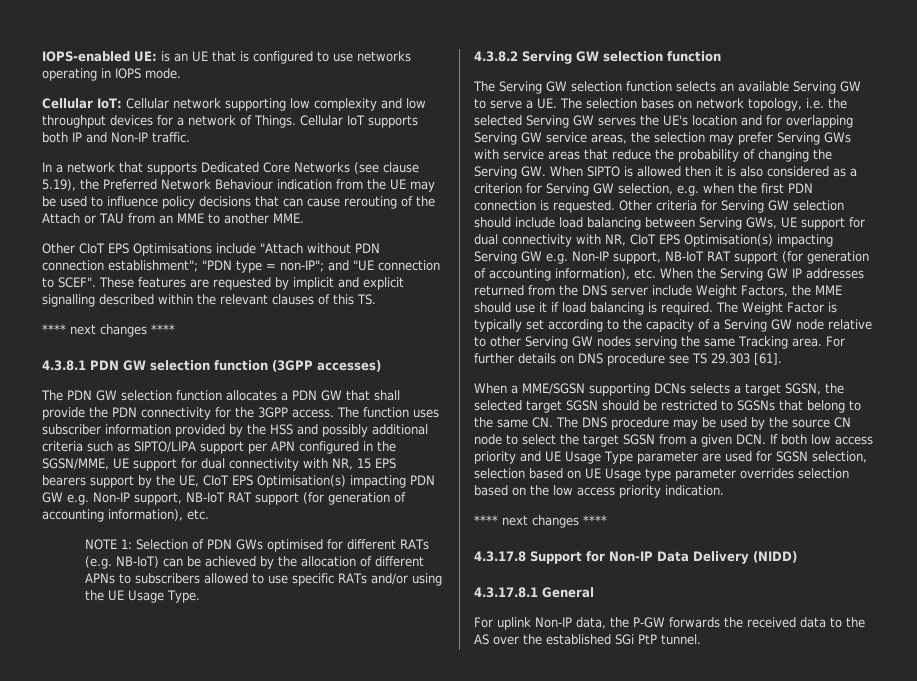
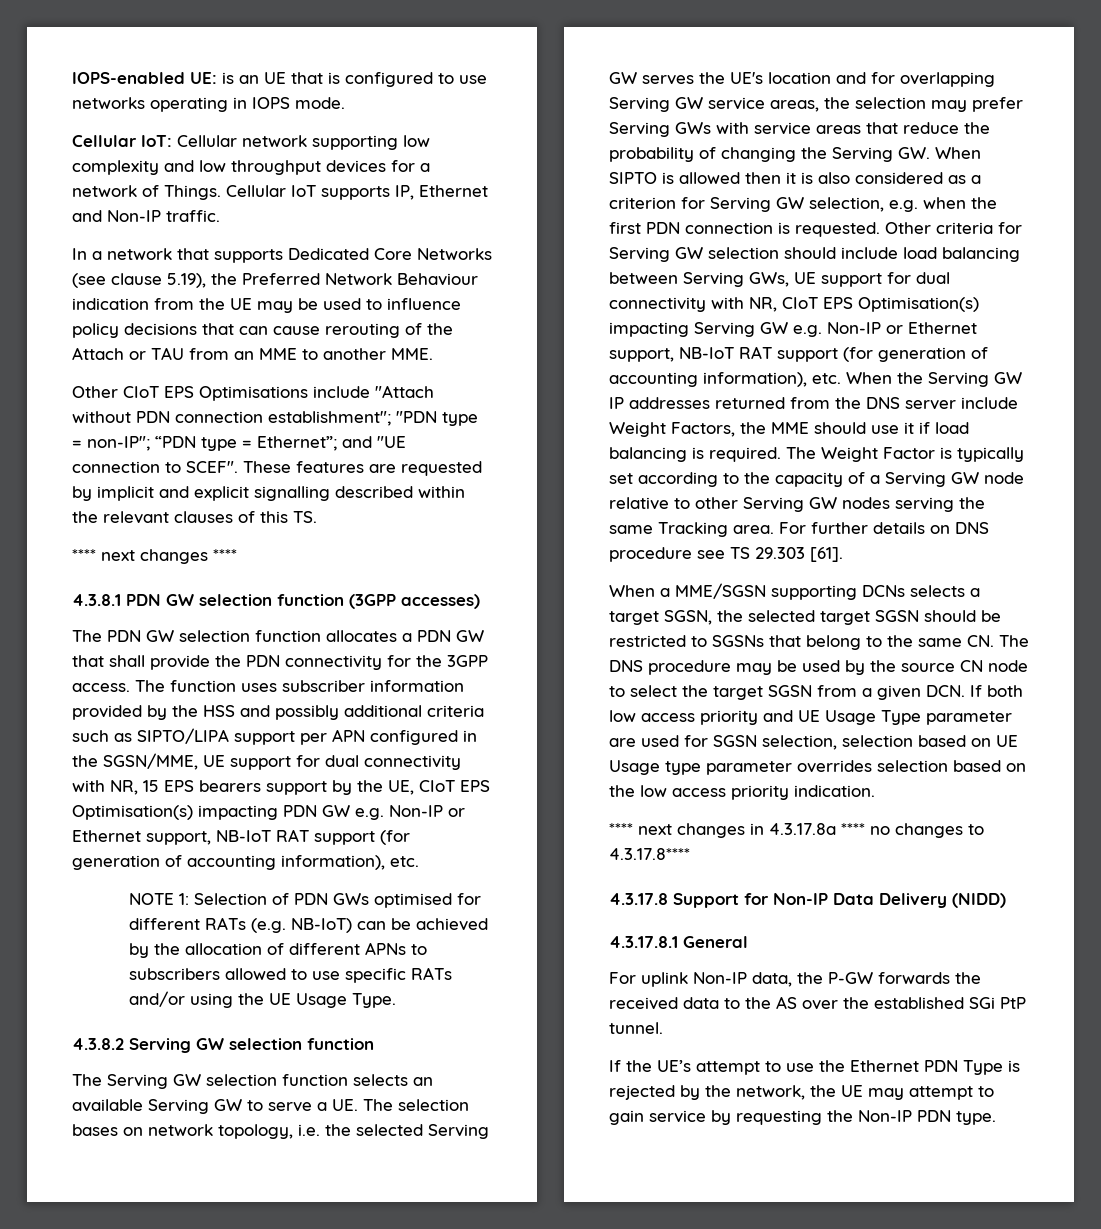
[42,132,82,143] both IP -> [395,185,488,200] IP, Ethernet
(324, 266) none -> [155,436,337,451] “PDN type = Ethernet”;
(130, 497) none -> [448,808,465,817] [72,830,141,842] or Ethernet
(609, 256) none -> [886,322,977,334] or Ethernet
[583,515,607,525] **** -> [750,823,984,838] [609,848,690,860] in 4.3.17.8a **** no changes to 4.3.17.8****
(701, 639) none -> [609,1060,1020,1075] [609,1085,994,1100] [609,1110,996,1125] // If the UE’s attempt to use the Ethernet PDN Type is rejected by the network, the UE may attempt to gain service by requesting the Non-IP PDN type.

